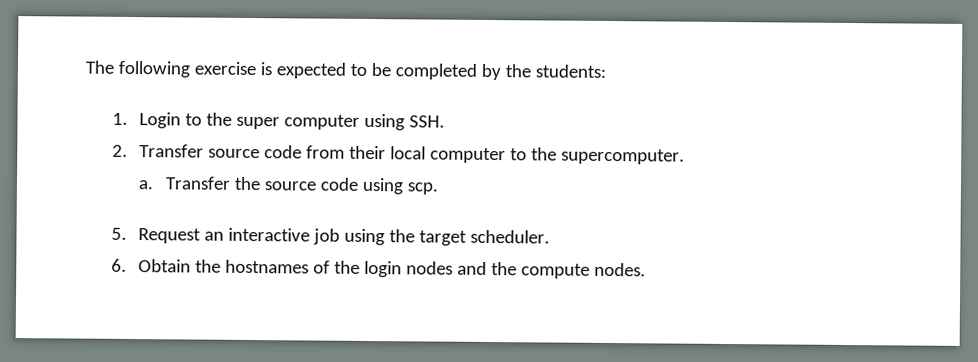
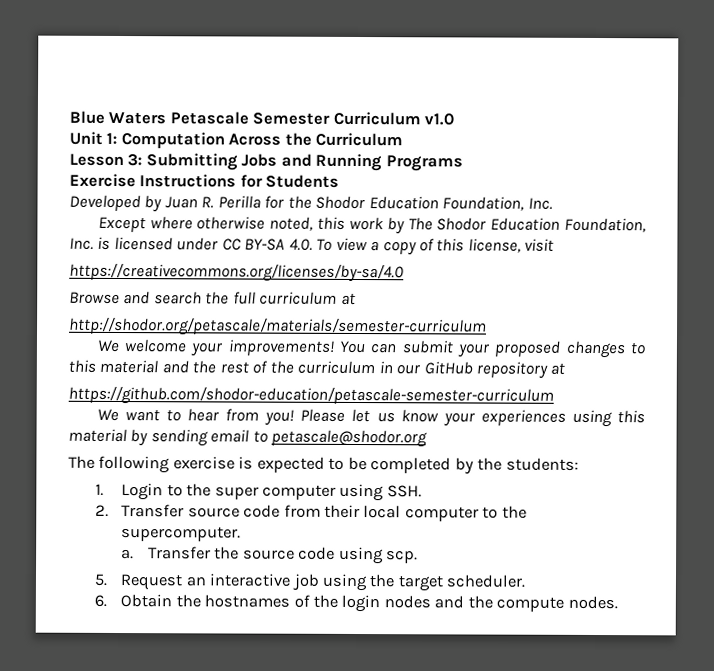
(85, 67) none -> [69,110,455,126] [69,131,404,149] [69,153,463,172] [69,173,340,188] [69,194,553,213] [97,216,647,235] [69,236,555,256] [69,262,404,283] [69,291,356,305] [69,316,487,337] [96,339,646,359] [68,359,566,379] [68,385,554,406] [96,408,646,428] [68,428,428,448] Blue Waters Petascale Semester Curriculum v1.0 // Unit 1: Computation Across the Curriculum // Lesson 3: Submitting Jobs and Running Programs // Exercise Instructions for Students // Developed by Juan R. Perilla for the Shodor Education Foundation, Inc. // Except where otherwise noted, this work by The Shodor Education Foundation, Inc. is licensed under CC BY-SA 4.0. To view a copy of this license, visit // https://creativecommons.org/licenses/by-sa/4.0 // Browse and search the full curriculum at // http://shodor.org/petascale/materials/semester-curriculum // We welcome your improvements! You can submit your proposed changes to this material and the rest of the curriculum in our GitHub repository at // https://github.com/shodor-education/petascale-semester-curriculum // We want to hear from you! Please let us know your experiences using this material by sending email to petascale@shodor.org //

